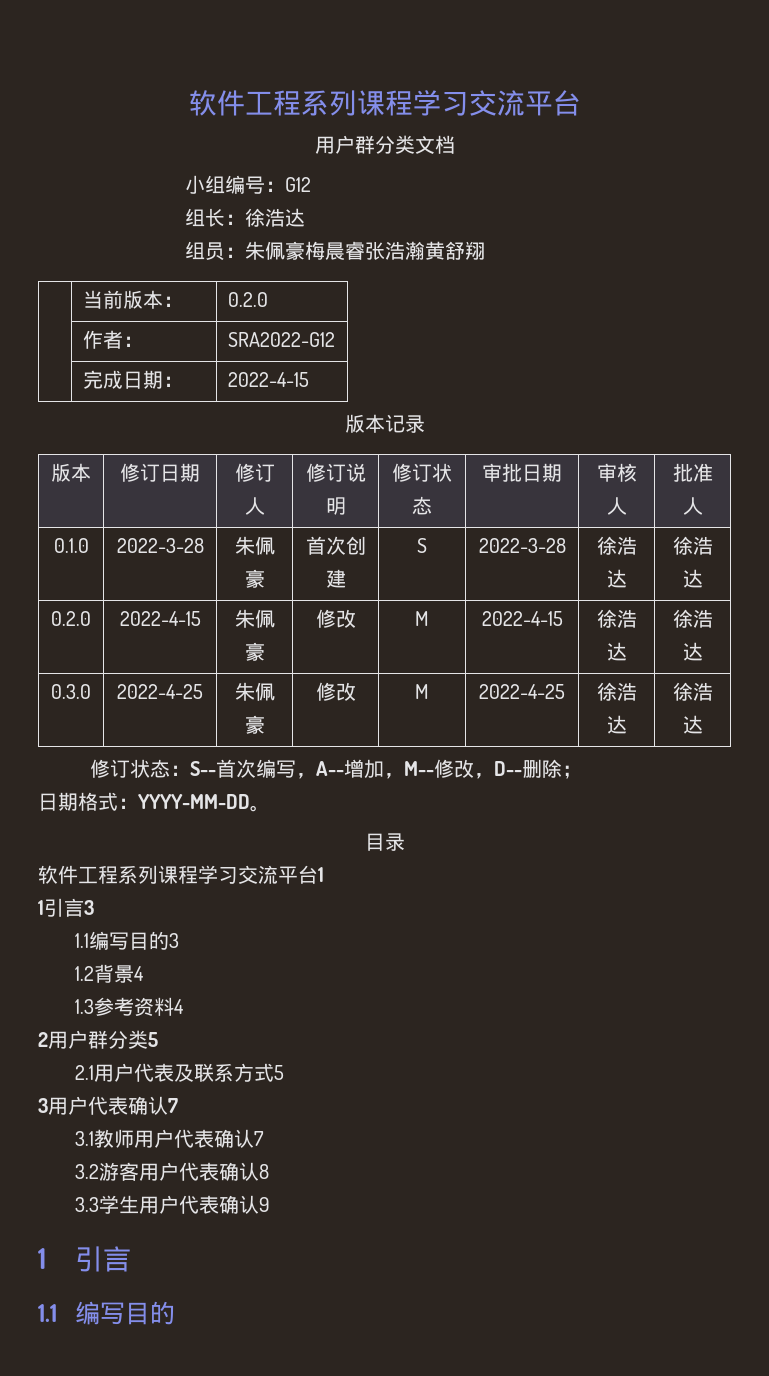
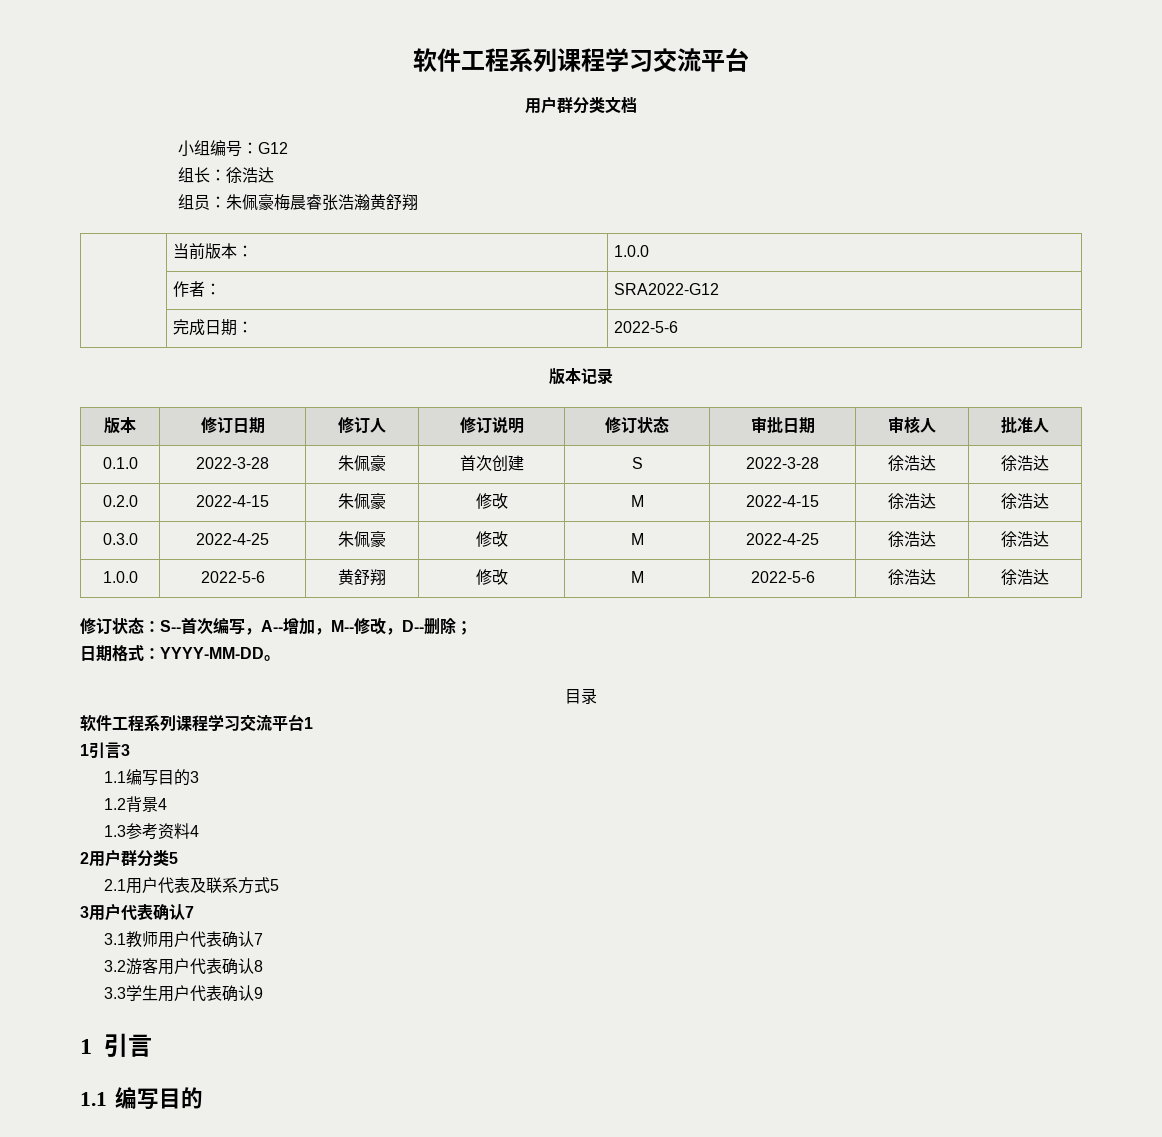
[227,292,268,307] 0.2.0 -> [613,245,649,257] 1.0.0
[227,372,309,387] 2022-4-15 -> [613,321,678,333] 2022-5-6
(703, 724) none -> [102,571,138,583] [200,571,265,583] [338,569,386,586] [475,569,508,585] [630,571,644,583] [750,571,815,583] [888,569,936,586] [1001,569,1049,586] // 1.0.0 | 2022-5-6 | 黄舒翔 | 修改 | M | 2022-5-6 | 徐浩达 | 徐浩达

